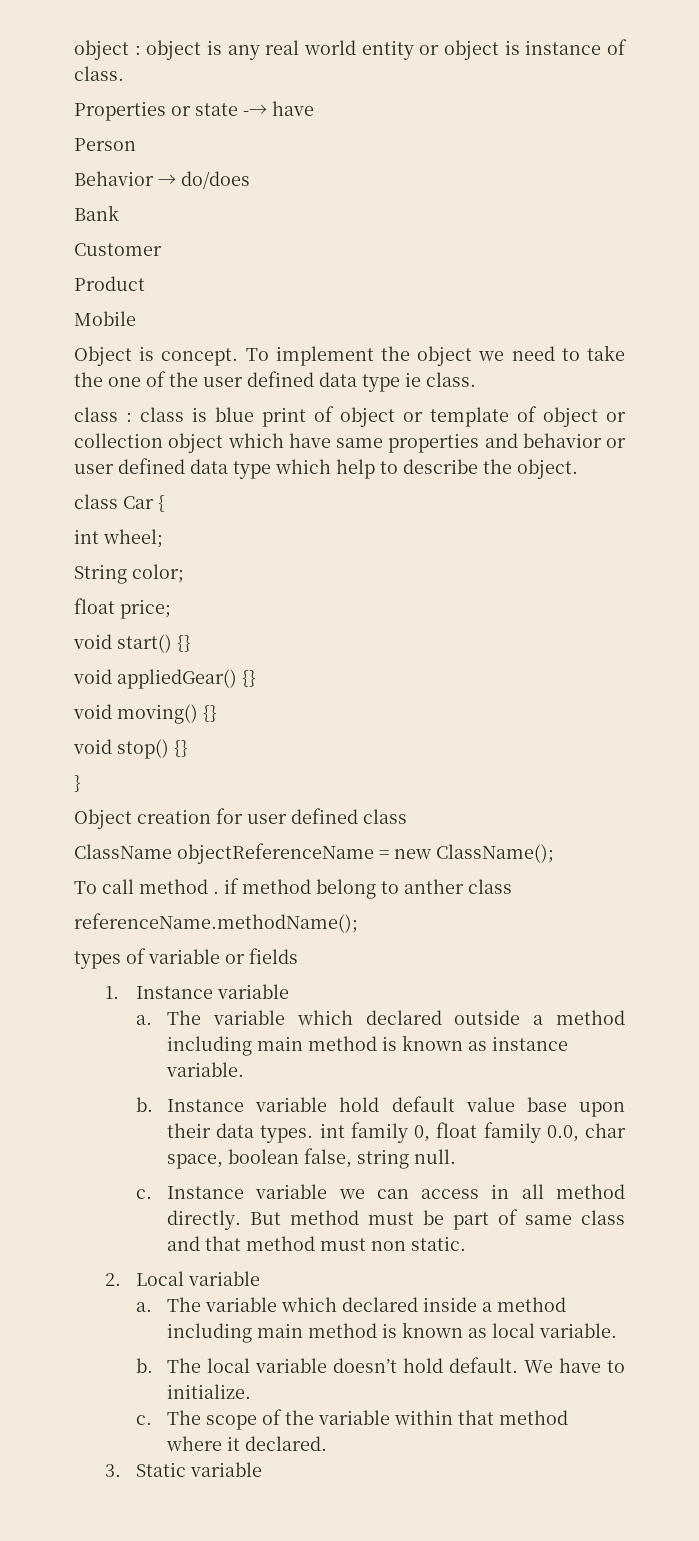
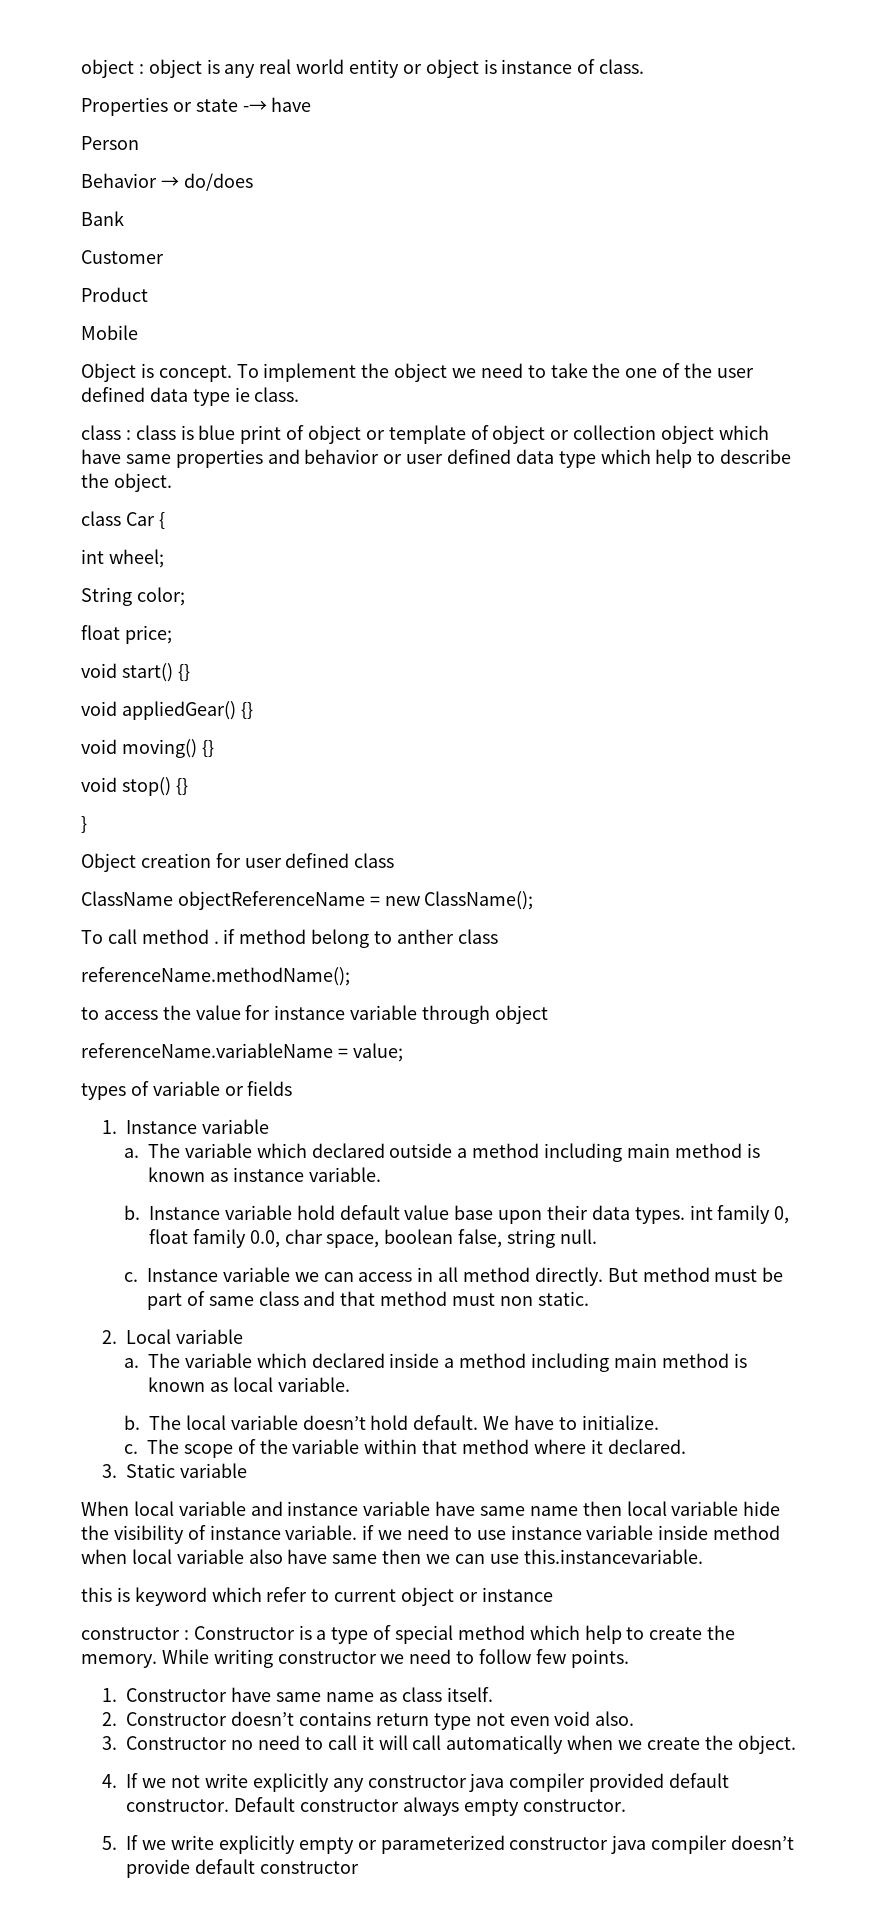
(358, 923) none -> [81,1005,548,1024] [81,1043,403,1062] // to access the value for instance variable through object // referenceName.variableName = value;
(263, 1469) none -> [81,1501,781,1516] [81,1525,781,1544] [81,1549,703,1564] [81,1587,553,1606] [81,1625,736,1644] [81,1649,629,1668] [102,1687,493,1702] [102,1711,635,1730] [102,1735,796,1754] [102,1773,730,1792] [126,1797,626,1816] [102,1835,795,1854] [126,1859,360,1878] // When local variable and instance variable have same name then local variable hide the visibility of instance variable. if we need to use instance variable inside method when local variable also have same then we can use this.instancevariable. // this is keyword which refer to current object or instance // constructor : Constructor is a type of special method which help to create the memory. While writing constructor we need to follow few points. // 1. Constructor have same name as class itself. // 2. Constructor doesn’t contains return type not even void also. // 3. Constructor no need to call it will call automatically when we create the object. // 4. If we not write explicitly any constructor java compiler provided default constructor. Default constructor always empty constructor. // 5. If we write explicitly empty or parameterized constructor java compiler doesn’t provide default constructor

